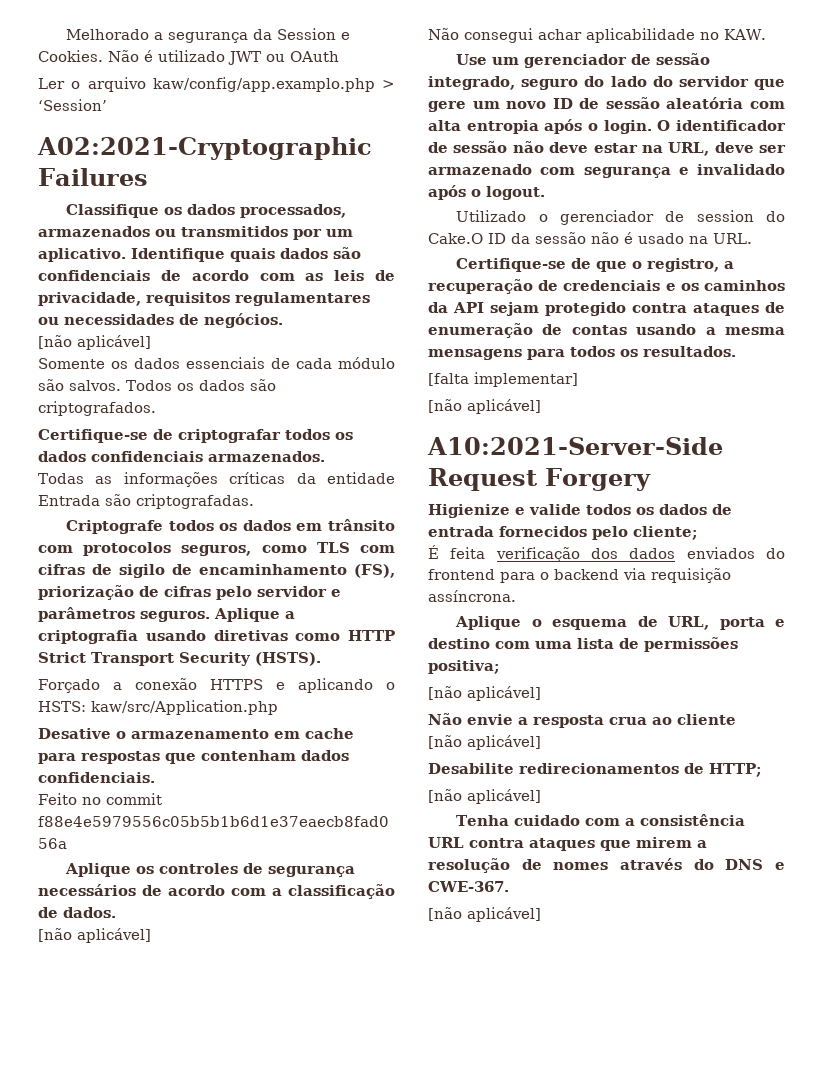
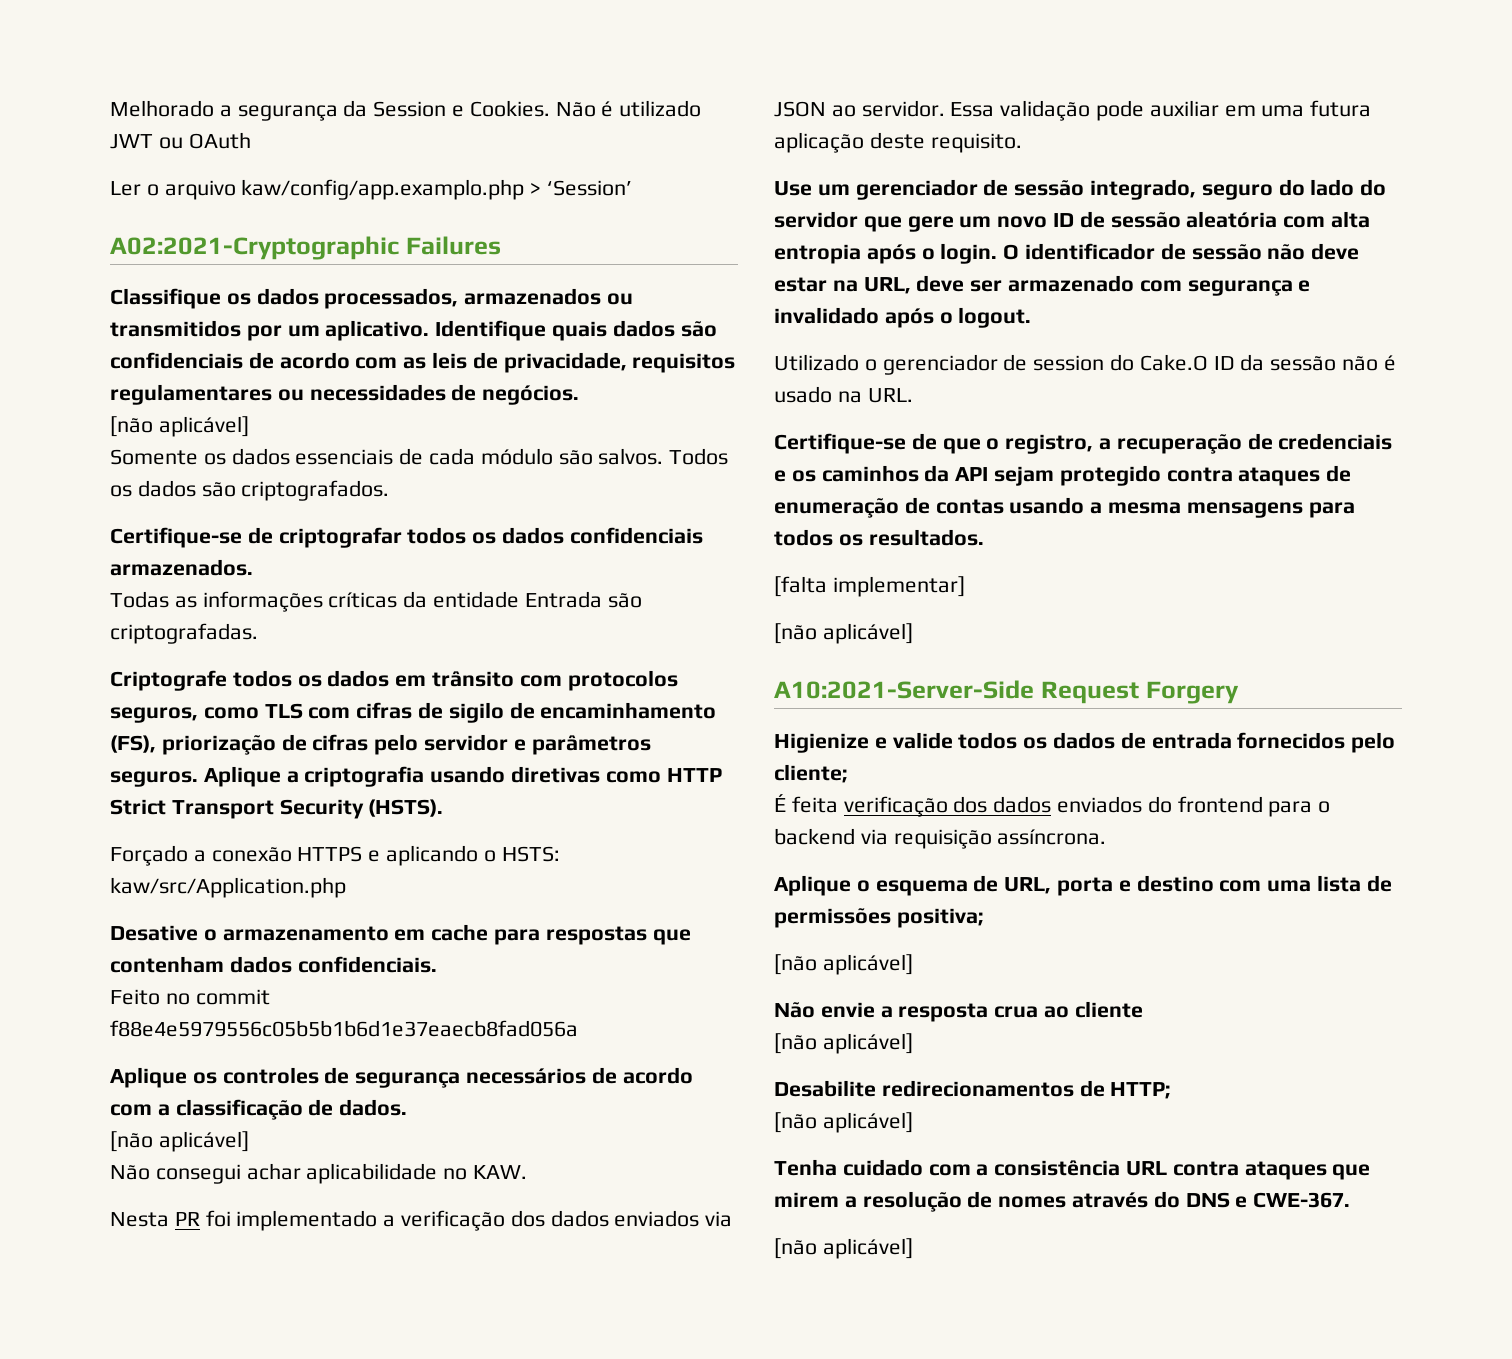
(766, 34) none -> [110,1210,733,1231] [774,100,1372,121] [774,132,1022,153] // Nesta PR foi implementado a verificação dos dados enviados via JSON ao servidor. Essa validação pode auxiliar em uma futura aplicação deste requisito.

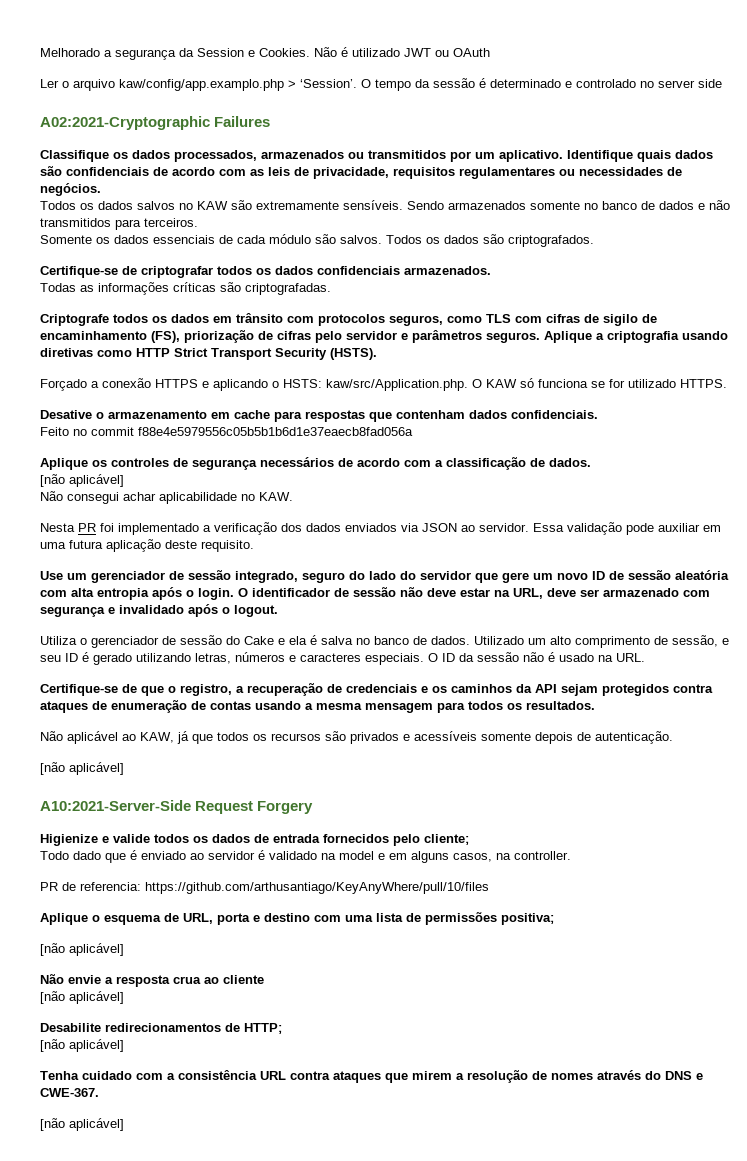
[547,180,633,196] ‘Session’ -> [300,78,722,91] ‘Session’. O tempo da sessão é determinado e controlado no server side
[110,416,249,437] [não aplicável] -> [40,200,730,210] [40,218,198,230] Todos os dados salvos no KAW são extremamente sensíveis. Sendo armazenados somente no banco de dados e não transmitidos para terceiros.
[403,591,602,608] da entidade Entrada -> (216, 287) none
[110,877,346,898] kaw/src/Application.php -> [326,378,727,391] kaw/src/Application.php. O KAW só funciona se for utilizado HTTPS.
[774,354,859,371] Utilizado -> [40,636,77,645] Utiliza
[1033,354,1208,371] session do Cake.O -> [180,635,729,648] [40,652,438,665] sessão do Cake e ela é salva no banco de dados. Utilizado um alto comprimento de sessão, e seu ID é gerado utilizando letras, números e caracteres especiais. O
[1059,465,1161,486] protegido -> [602,684,669,696] protegidos
[1186,502,1303,518] mensagens -> [365,703,433,713] mensagem
[774,576,965,597] [falta implementar] -> [40,731,673,744] Não aplicável ao KAW, já que todos os recursos são privados e acessíveis somente depois de autenticação.
[774,794,1331,817] [774,828,1107,849] É feita verificação dos dados enviados do frontend para o backend via requisição assíncrona. -> [40,850,571,863] [40,882,489,894] Todo dado que é enviado ao servidor é validado na model e em alguns casos, na controller. // PR de referencia: https://github.com/arthusantiago/KeyAnyWhere/pull/10/files

